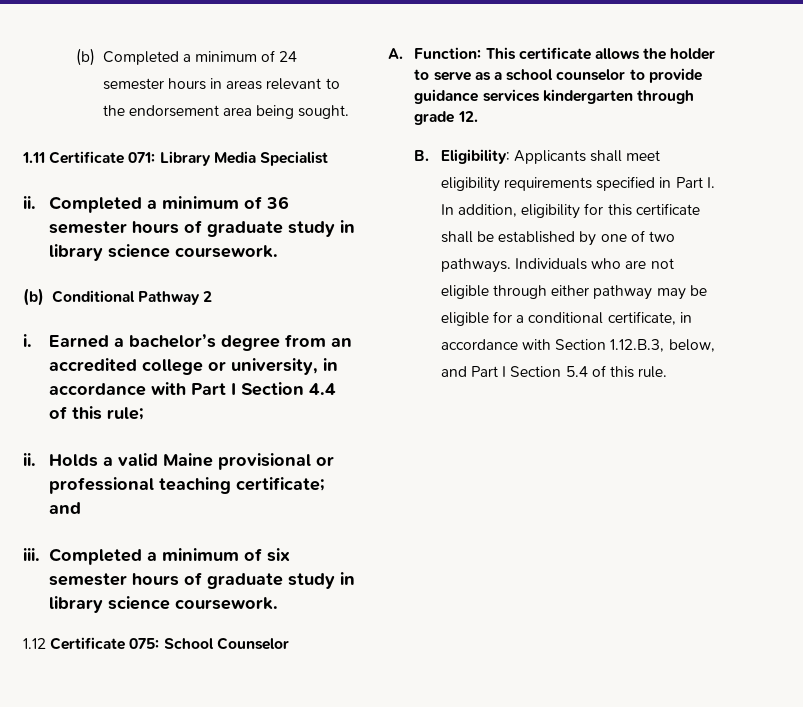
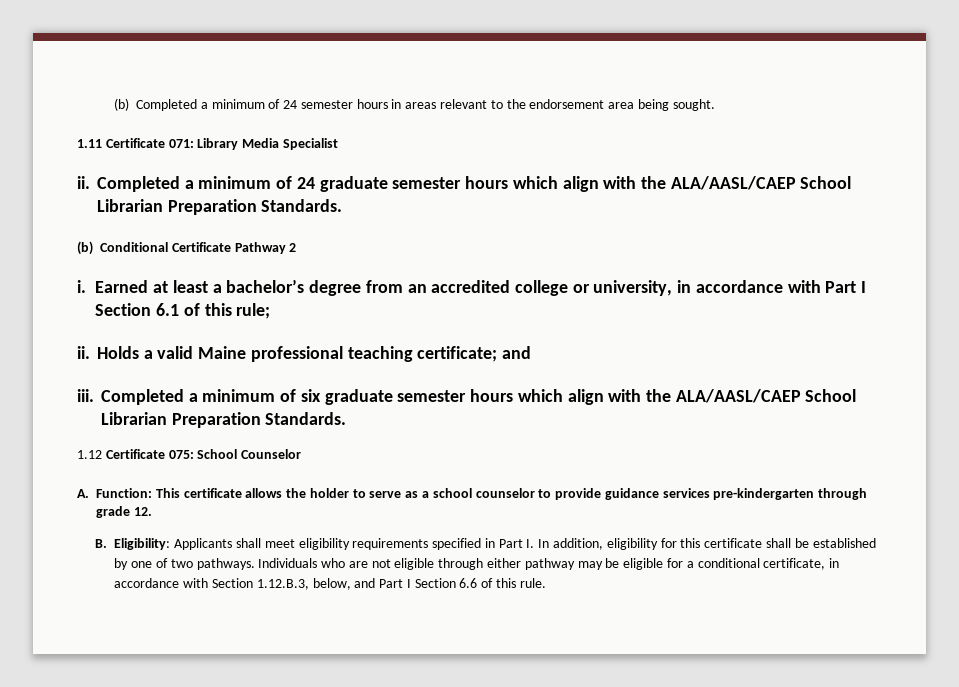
[266,196,290,209] [49,220,356,237] [49,244,279,261] 36 semester hours of graduate study in library science coursework. -> [296,176,852,192] [97,199,343,215] 24 graduate semester hours which align with the ALA/AASL/CAEP School Librarian Preparation Standards.
(135, 296) none -> [171,242,231,252] Certificate
(110, 341) none -> [153,280,208,293] at least
[309,383,337,395] 4.4 -> [156,303,180,316] 6.1
[218,453,335,470] provisional or -> (247, 352) none
[49,572,356,589] [49,596,279,613] semester hours of graduate study in library science coursework. -> [324,389,857,405] [101,412,347,428] graduate semester hours which align with the ALA/AASL/CAEP School Librarian Preparation Standards.
[542,89,633,104] kindergarten -> [713,488,815,500] pre-kindergarten
[565,366,588,377] 5.4 -> [459,578,478,588] 6.6

